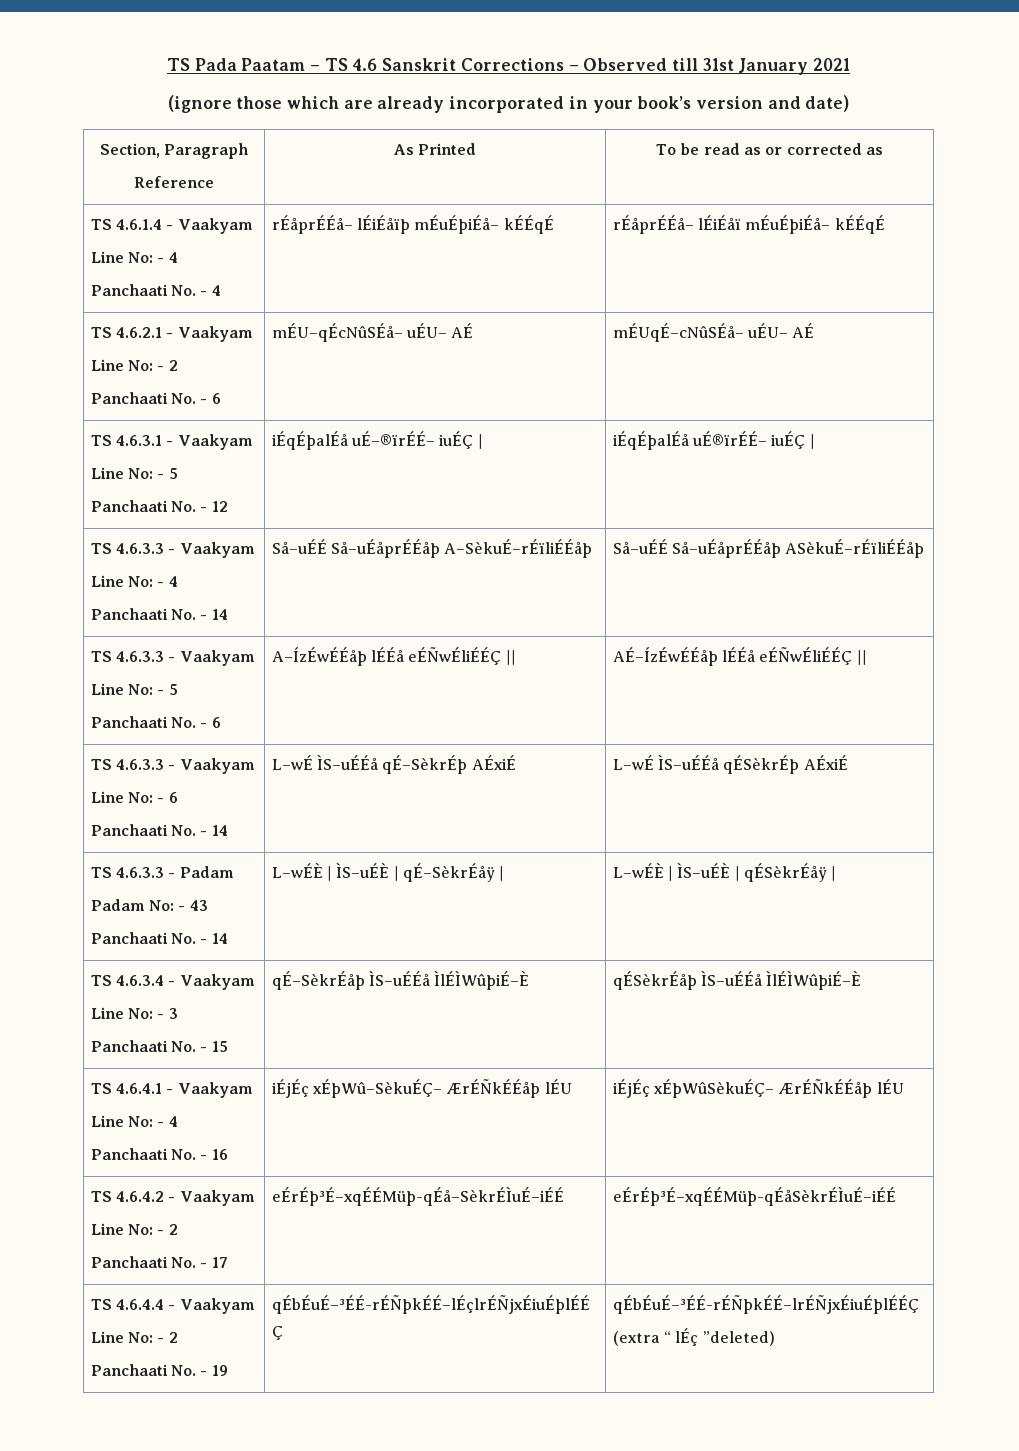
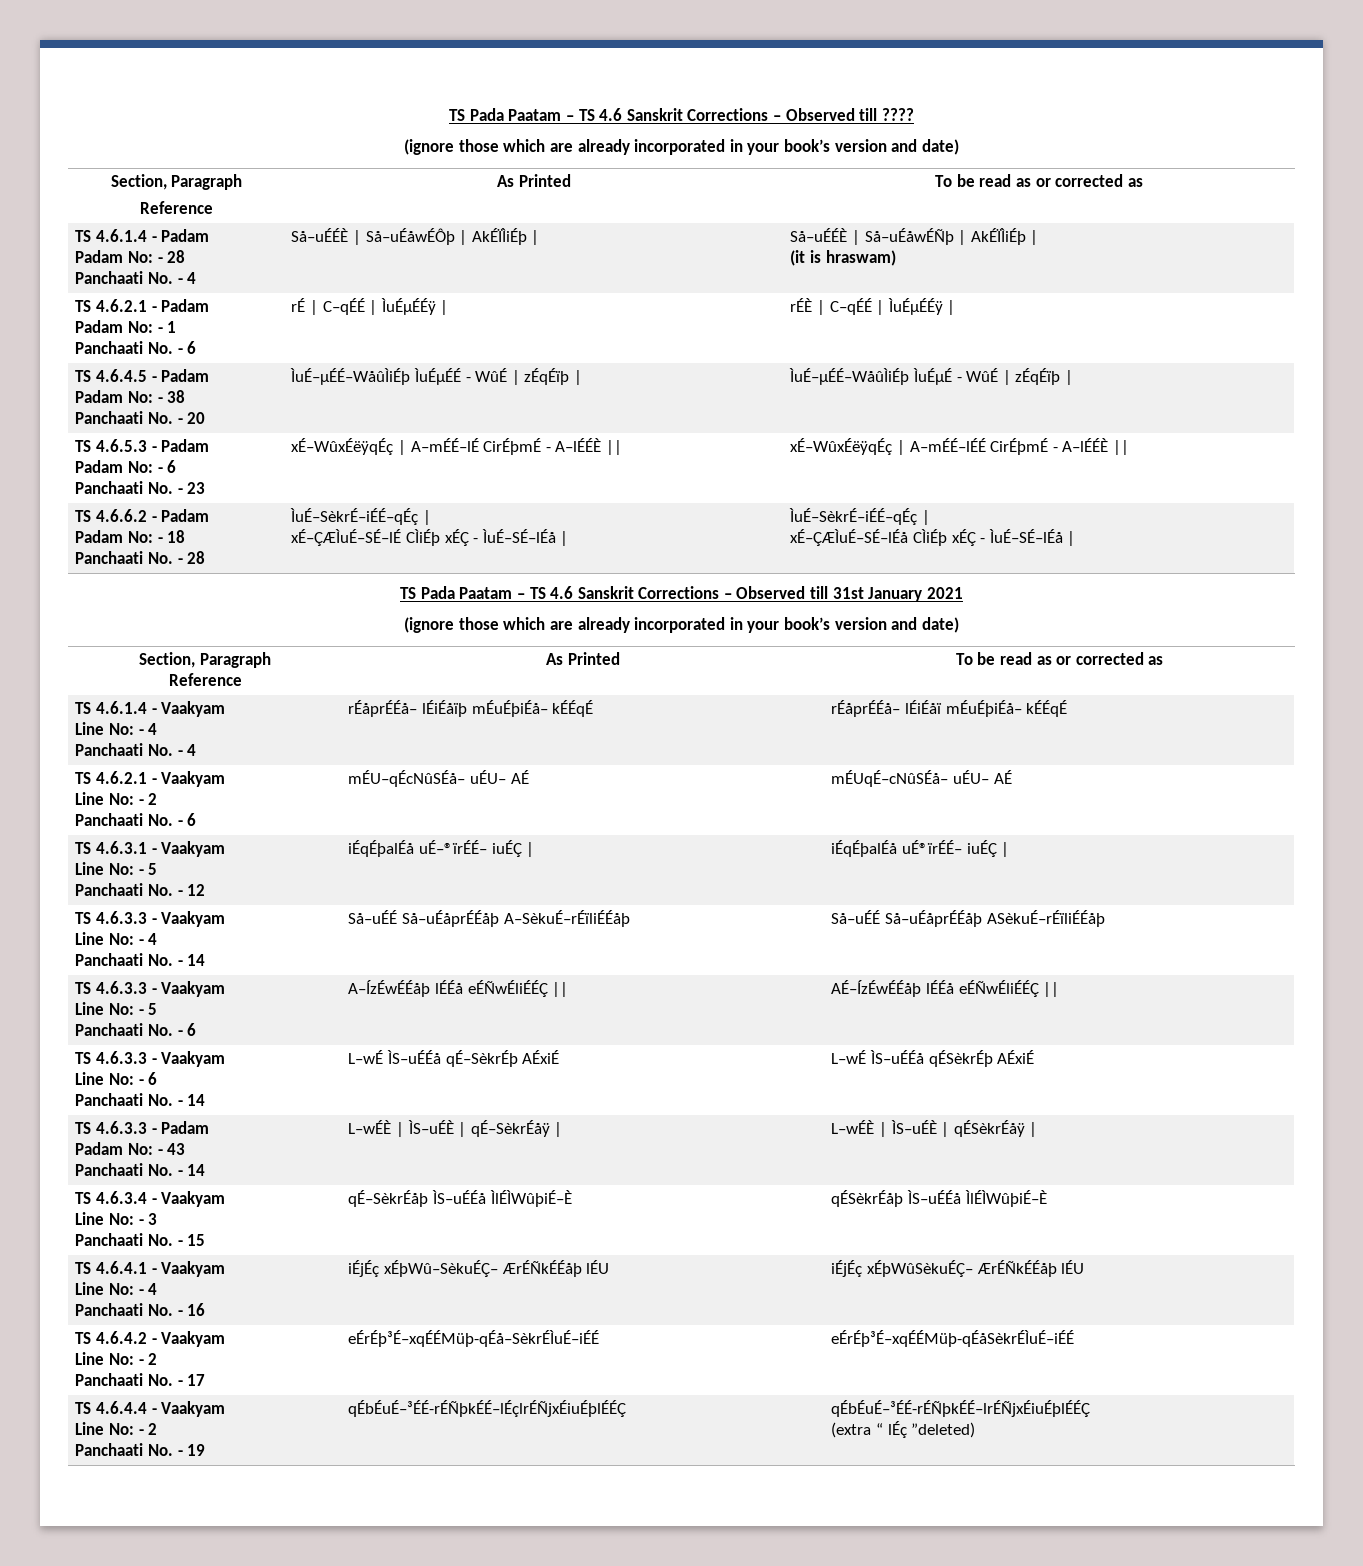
(699, 64) none -> [881,108,914,121] [404,139,959,155] [110,174,243,190] [140,201,213,214] [497,174,571,187] [935,174,1143,187] [75,229,210,242] [75,250,186,263] [75,271,197,284] [291,228,540,245] [790,228,1039,245] [790,250,896,266] [75,299,210,312] [75,320,177,333] [75,341,197,354] [291,298,449,315] [790,298,956,315] [75,369,210,382] [75,390,186,403] [75,411,206,424] [290,368,582,385] [789,368,1073,385] [75,439,210,452] [75,460,177,473] [75,481,206,494] [291,438,622,455] [790,438,1129,455] [75,509,210,522] [75,530,186,543] [75,551,206,564] [290,508,431,525] [291,529,569,546] [789,508,930,525] [790,529,1076,546] [400,586,829,599] ???? // (ignore those which are already incorporated in your book’s version and date) // Section, Paragraph // Reference | As Printed | To be read as or corrected as // TS 4.6.1.4 - Padam // Padam No: - 28 // Panchaati No. - 4 | Så–uÉÉÈ | Så–uÉåwÉÔþ | AkÉÏÌiÉþ | | Så–uÉÉÈ | Så–uÉåwÉÑþ | AkÉÏÌiÉþ | // (it is hraswam) // TS 4.6.2.1 - Padam // Padam No: - 1 // Panchaati No. - 6 | rÉ | C–qÉÉ | ÌuÉµÉÉÿ | | rÉÈ | C–qÉÉ | ÌuÉµÉÉÿ | // TS 4.6.4.5 - Padam // Padam No: - 38 // Panchaati No. - 20 | ÌuÉ–µÉÉ–WåûÌiÉþ ÌuÉµÉÉ - WûÉ | zÉqÉïþ | | ÌuÉ–µÉÉ–WåûÌiÉþ ÌuÉµÉ - WûÉ | zÉqÉïþ | // TS 4.6.5.3 - Padam // Padam No: - 6 // Panchaati No. - 23 | xÉ–WûxÉëÿqÉç | A–mÉÉ–lÉ CirÉþmÉ - A–lÉÉÈ || | xÉ–WûxÉëÿqÉç | A–mÉÉ–lÉÉ CirÉþmÉ - A–lÉÉÈ || // TS 4.6.6.2 - Padam // Padam No: - 18 // Panchaati No. - 28 | ÌuÉ–SèkrÉ–iÉÉ–qÉç | // xÉ–ÇÆÌuÉ–SÉ–lÉ CÌiÉþ xÉÇ - ÌuÉ–SÉ–lÉå | | ÌuÉ–SèkrÉ–iÉÉ–qÉç | // xÉ–ÇÆÌuÉ–SÉ–lÉå CÌiÉþ xÉÇ - ÌuÉ–SÉ–lÉå | // TS Pada Paatam – TS 4.6 Sanskrit Corrections – Observed till

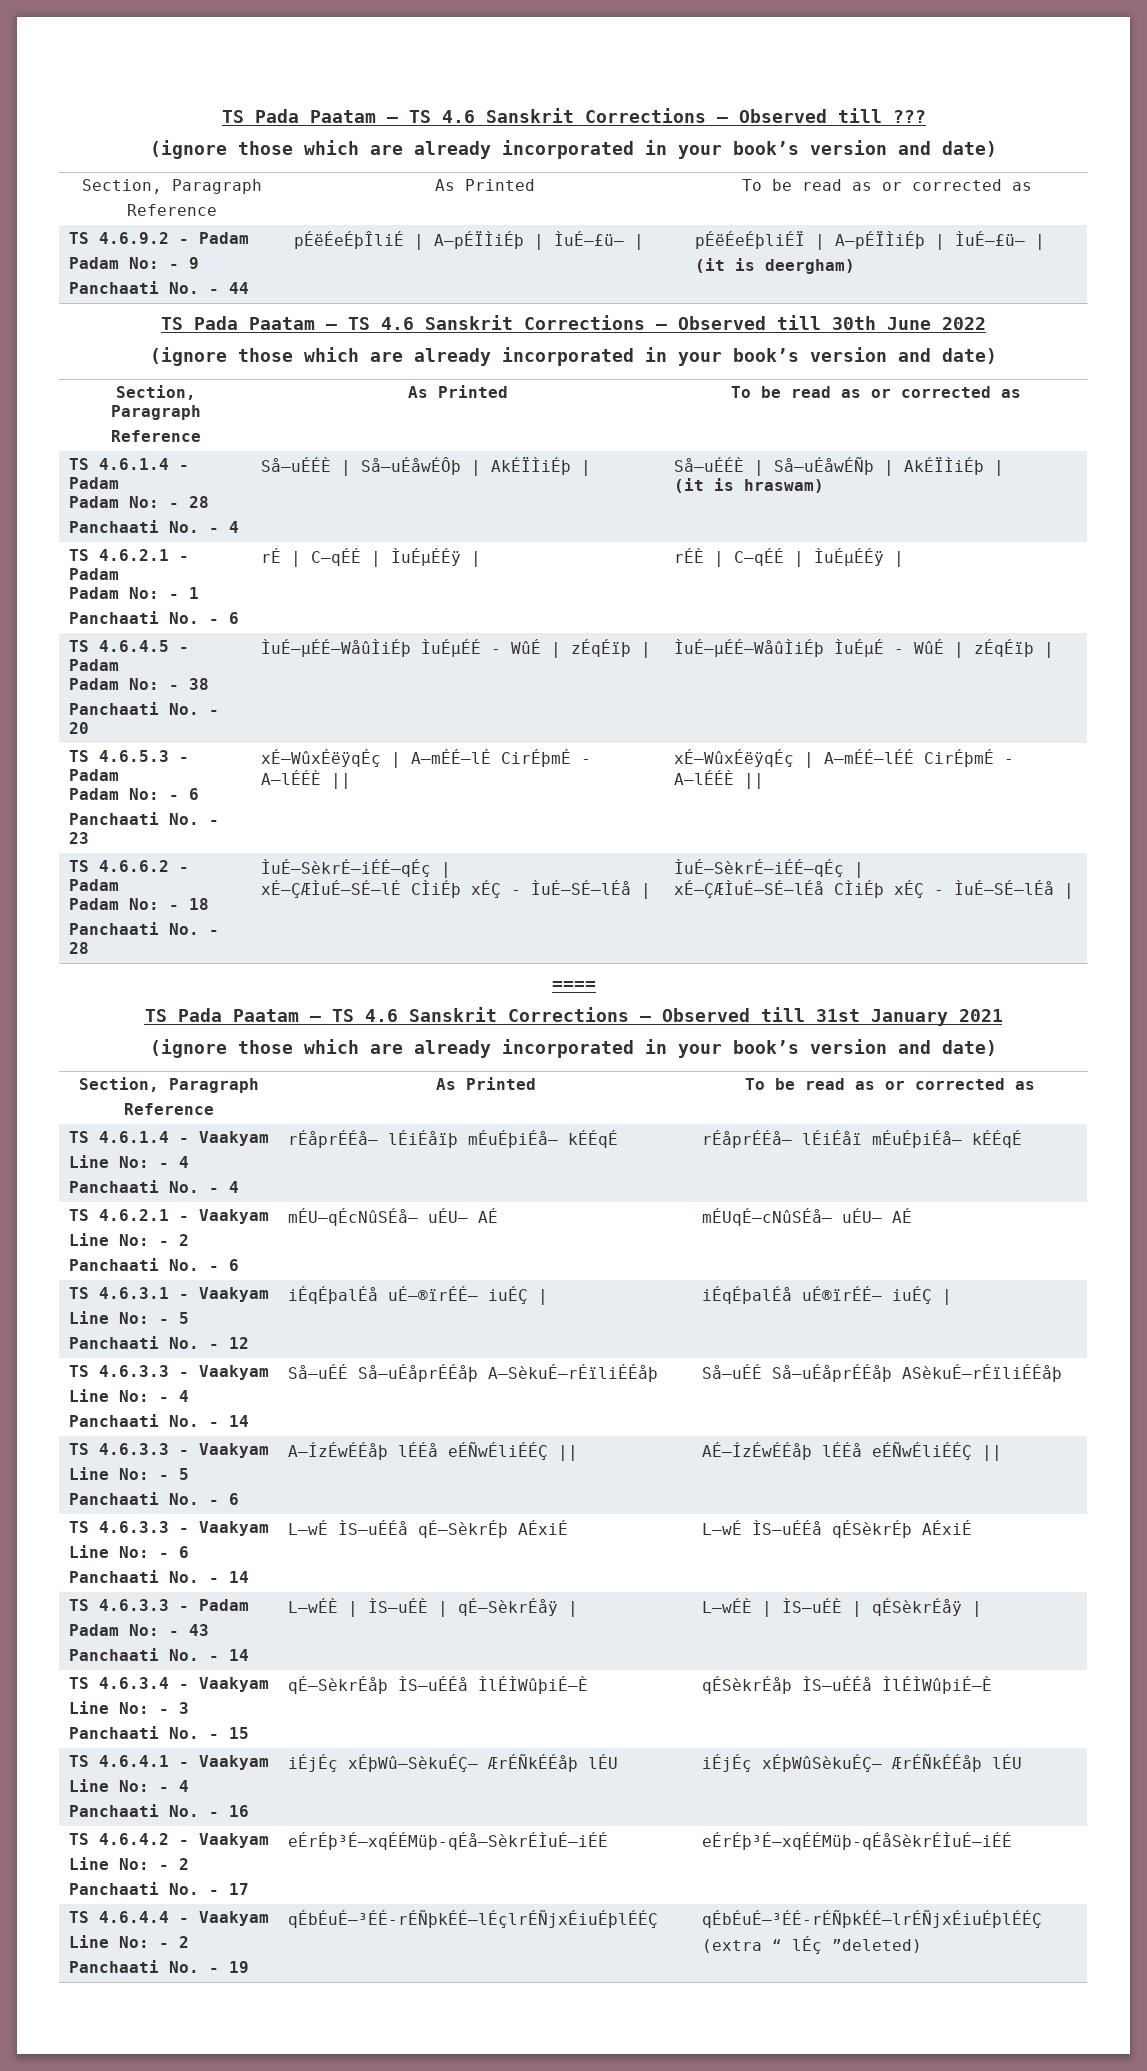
[881,108,914,121] ???? -> [892,110,926,123] [150,140,997,159] [82,179,262,194] [127,204,217,216] [434,179,535,191] [741,179,1032,191] [68,232,249,244] [68,257,199,269] [68,281,249,294] [293,231,644,250] [694,231,1045,250] [694,258,855,274] [161,315,986,330] ??? // (ignore those which are already incorporated in your book’s version and date) // Section, Paragraph // Reference | As Printed | To be read as or corrected as // TS 4.6.9.2 - Padam // Padam No: - 9 // Panchaati No. - 44 | pÉëÉeÉþÎliÉ | A–pÉÏÌiÉþ | ÌuÉ–£ü– | | pÉëÉeÉþliÉÏ | A–pÉÏÌiÉþ | ÌuÉ–£ü– | // (it is deergham) // TS Pada Paatam – TS 4.6 Sanskrit Corrections – Observed till 30th June 2022
(1076, 538) none -> [551,981,596,990] // ====

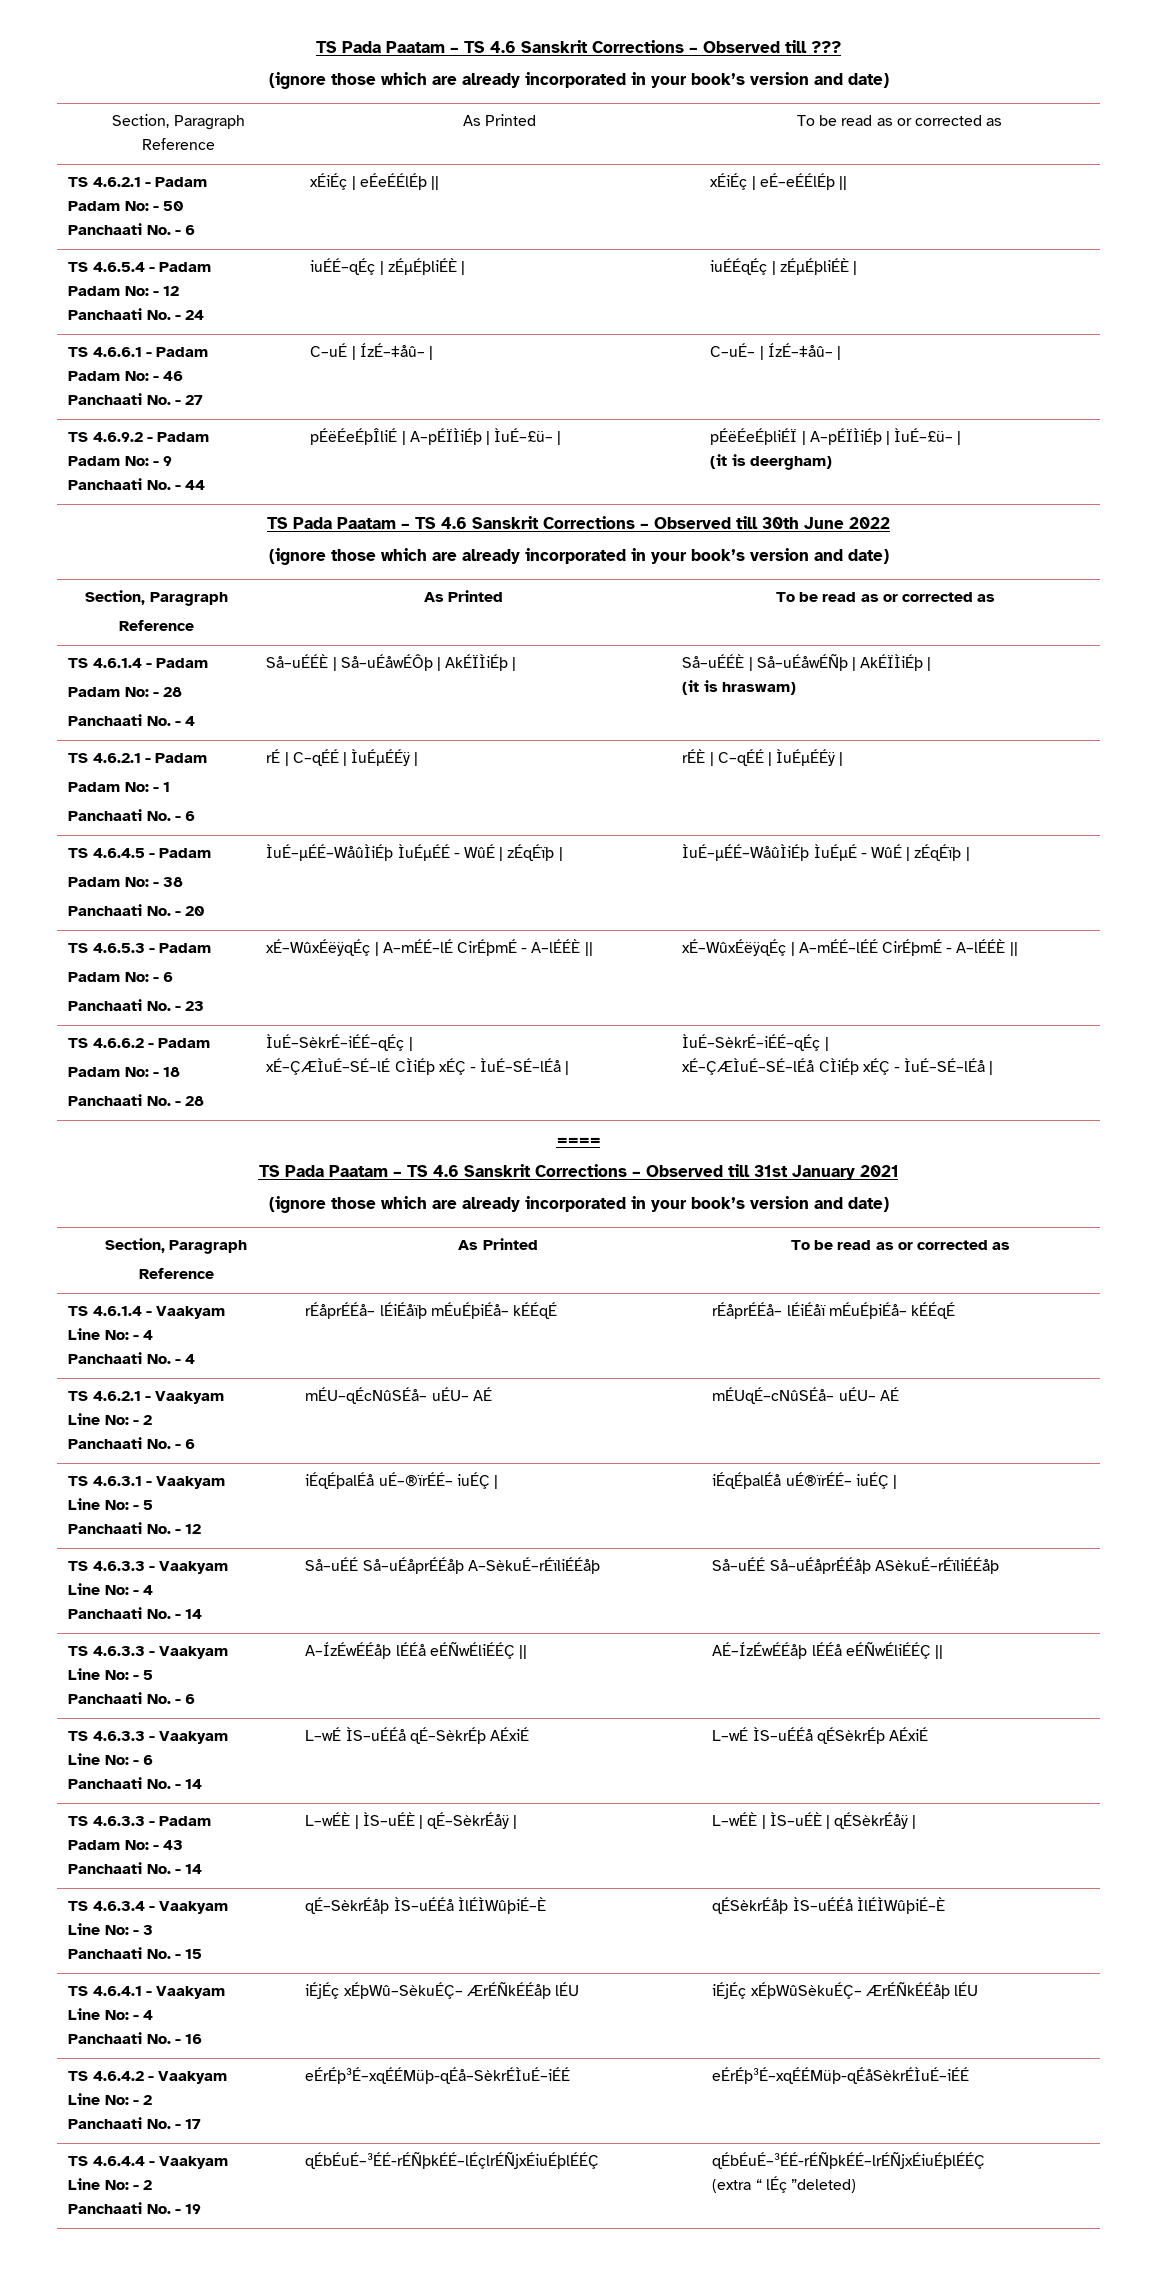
(1032, 186) none -> [68,177,208,187] [68,201,184,211] [68,223,196,235] [310,173,440,190] [710,173,848,190] [68,262,212,272] [68,286,180,296] [68,308,205,320] [310,258,466,275] [710,258,858,275] [68,347,209,357] [68,371,184,381] [68,393,204,405] [310,343,434,360] [710,343,842,360] // TS 4.6.2.1 - Padam // Padam No: - 50 // Panchaati No. - 6 | xÉiÉç | eÉeÉÉlÉþ || | xÉiÉç | eÉ–eÉÉlÉþ || // TS 4.6.5.4 - Padam // Padam No: - 12 // Panchaati No. - 24 | iuÉÉ–qÉç | zÉµÉþliÉÈ | | iuÉÉqÉç | zÉµÉþliÉÈ | // TS 4.6.6.1 - Padam // Padam No: - 46 // Panchaati No. - 27 | C–uÉ | ÍzÉ–‡åû– | | C–uÉ– | ÍzÉ–‡åû– |

